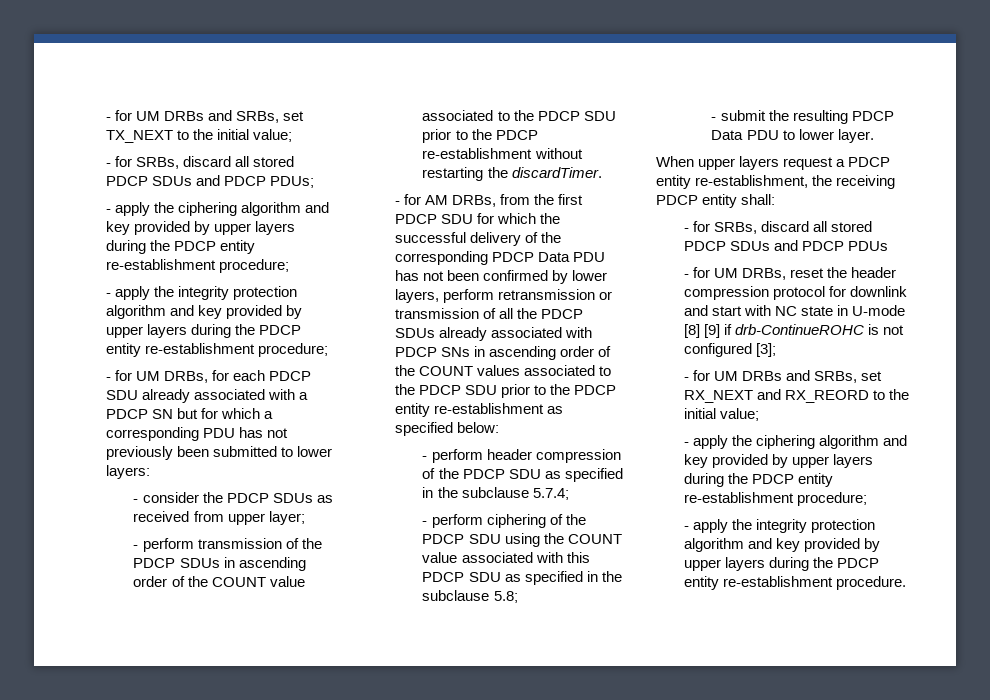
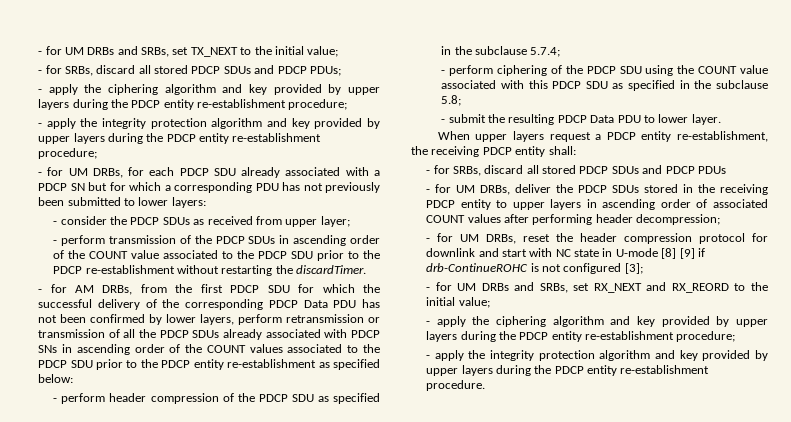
(888, 246) none -> [426,184,768,195] [426,199,768,210] [426,214,721,225] // - for UM DRBs, deliver the PDCP SDUs stored in the receiving PDCP entity to upper layers in ascending order of associated COUNT values after performing header decompression;

